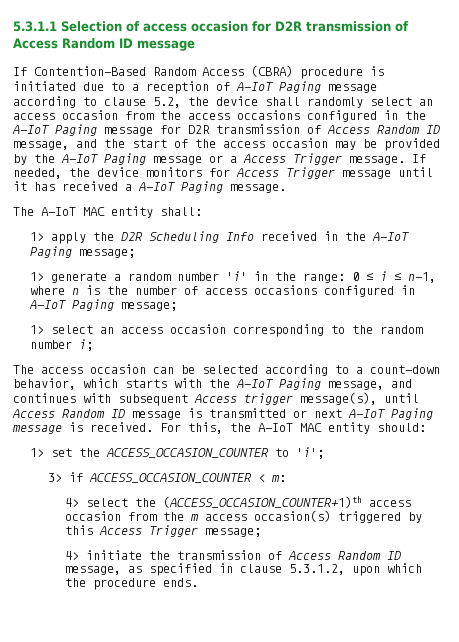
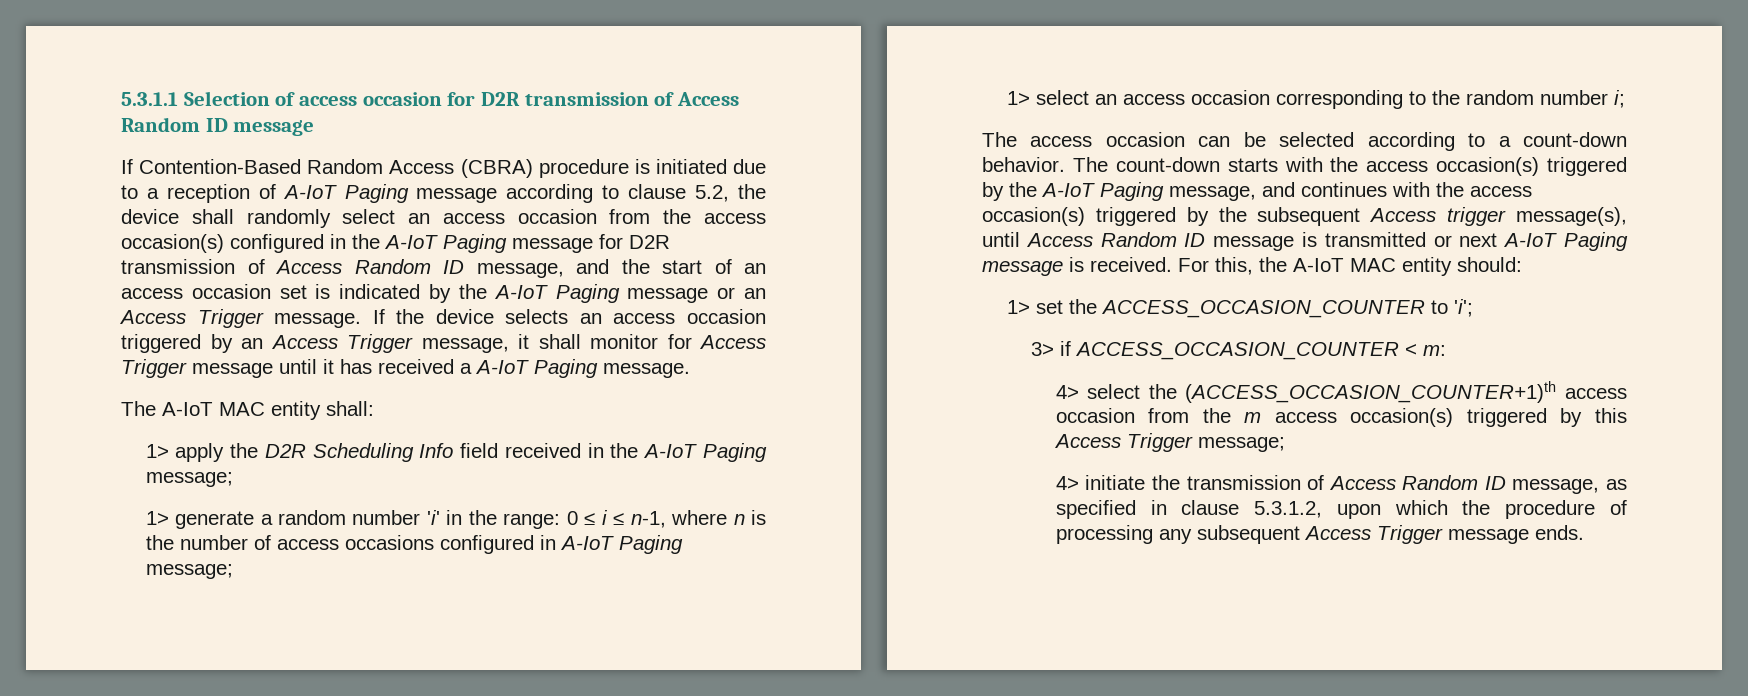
[237,110,300,120] occasions -> [121,234,224,253] occasion(s)
[195,138,440,151] the access occasion may be provided -> [744,263,766,274] [121,284,421,299] an access occasion set is indicated
[230,156,237,163] a -> [744,288,766,299] an
[13,167,202,179] needed, the device monitors -> [396,309,766,324] [121,334,658,353] the device selects an access occasion triggered by an Access Trigger message, it shall monitor
(255, 236) none -> [460,443,499,458] field
[13,378,202,390] behavior, which starts with -> [982,157,1627,176] [982,182,1004,201] behavior. The count-down starts with the access occasion(s) triggered by
(111, 398) none -> [1436,182,1532,197] [982,207,1247,226] the access occasion(s) triggered by the
(157, 584) none -> [1610,500,1628,515] [1055,525,1529,544] of processing any subsequent Access Trigger message

